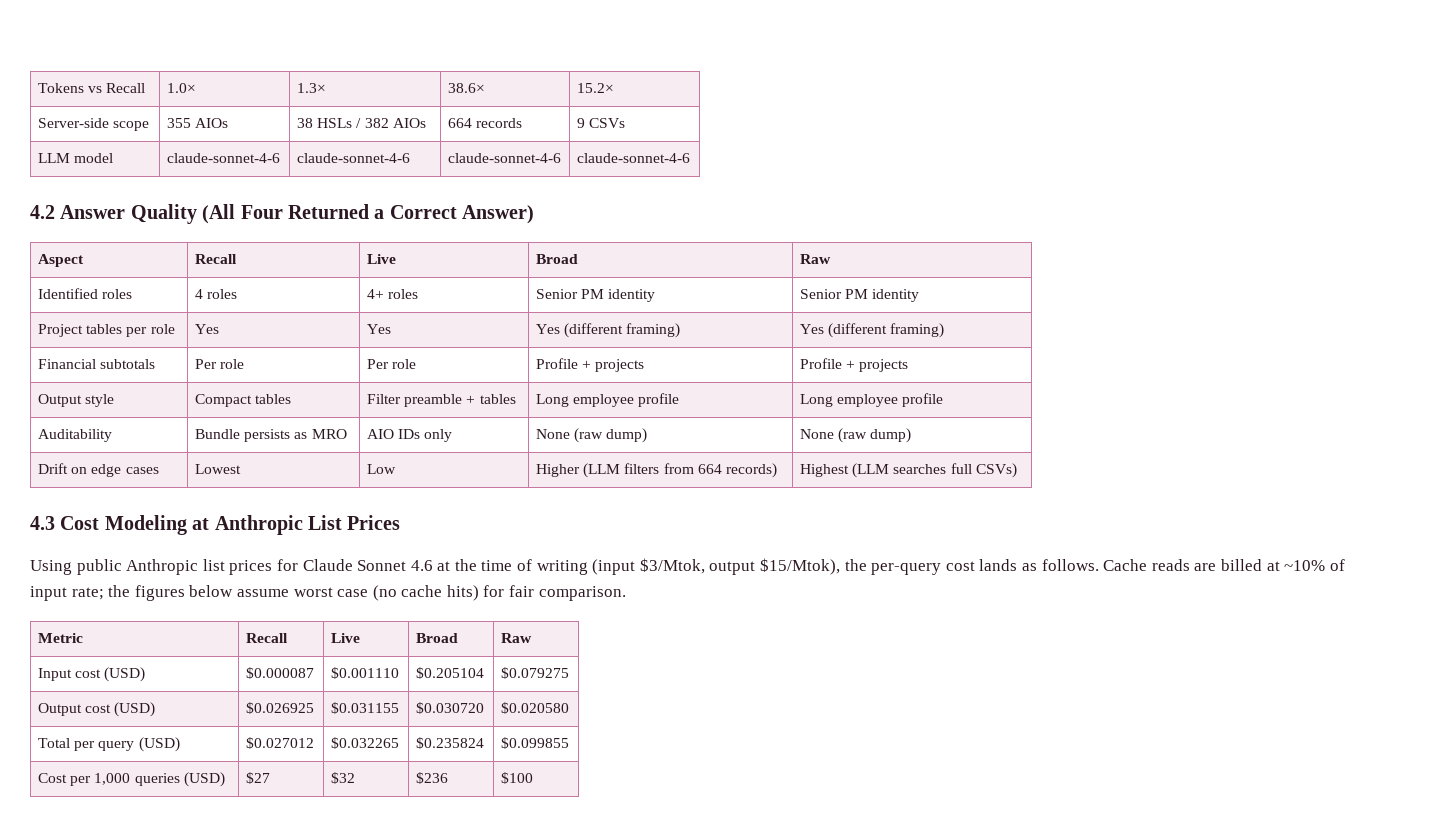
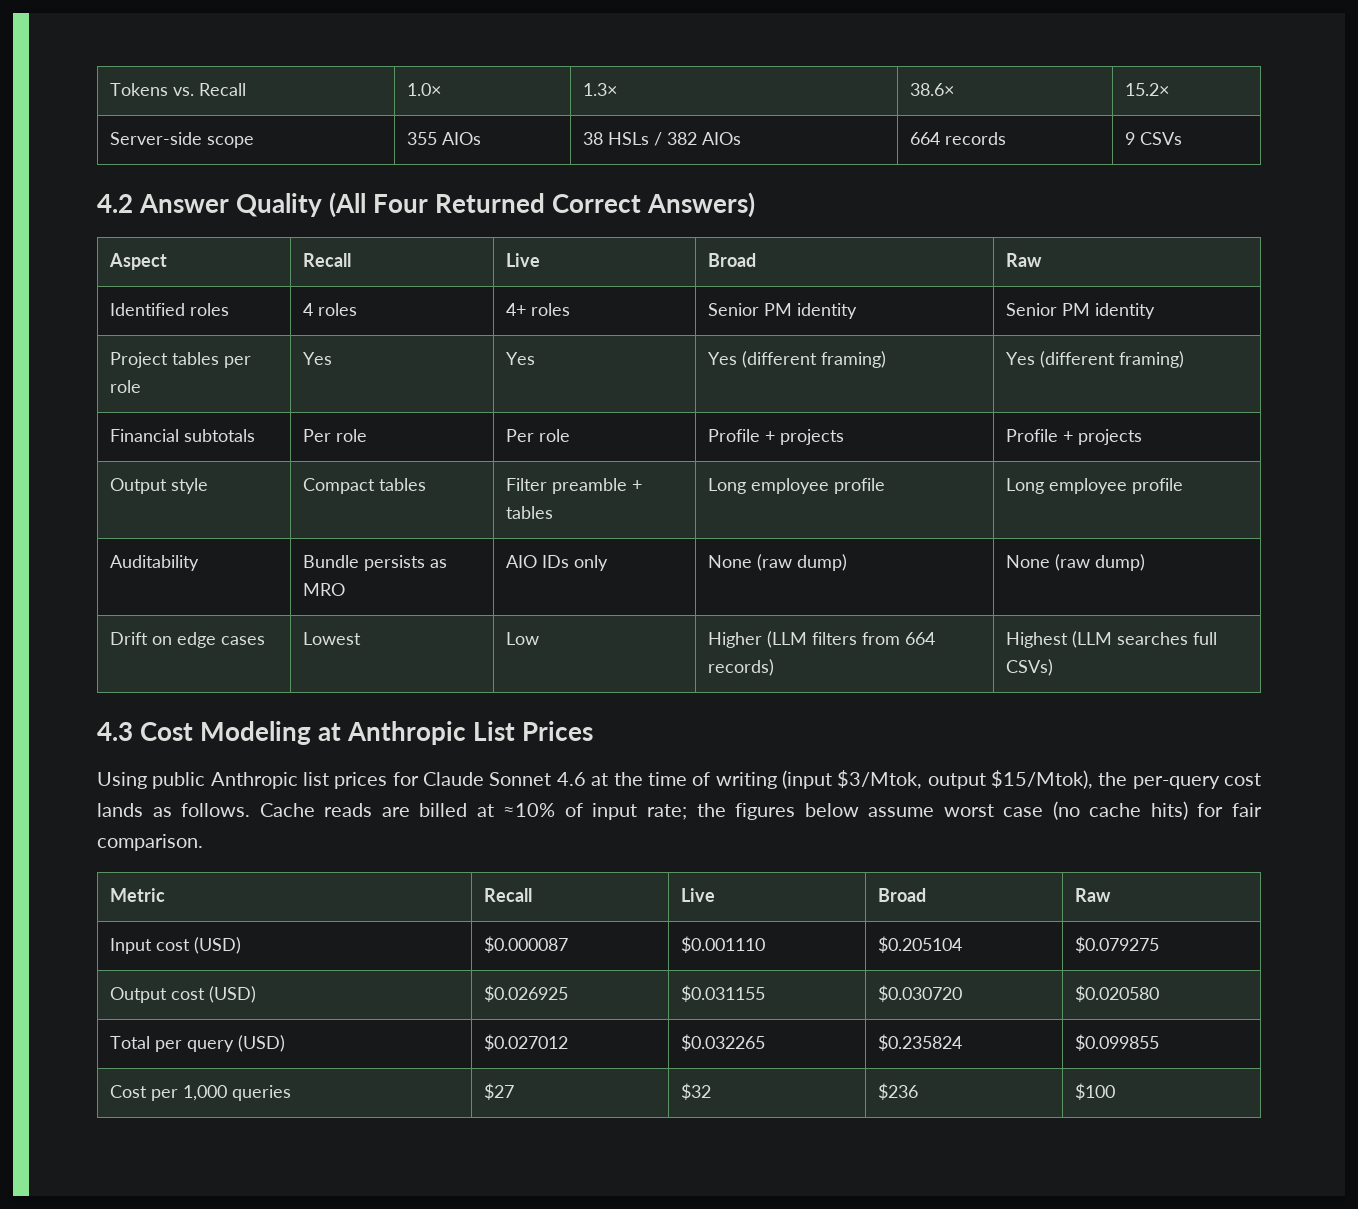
[88,86,103,93] vs -> [173,87,195,96] vs.
[37,153,114,163] [166,153,280,163] [296,153,410,163] [447,153,561,163] [576,153,690,163] // LLM model | claude-sonnet-4-6 | claude-sonnet-4-6 | claude-sonnet-4-6 | claude-sonnet-4-6 -> (1183, 138) none
[374,205,535,224] a Correct Answer) -> [552,192,756,218] Correct Answers)
[1284,560,1326,571] ~10% -> [503,803,556,817] ≈10%
[183,772,225,787] (USD) -> (292, 1093) none

